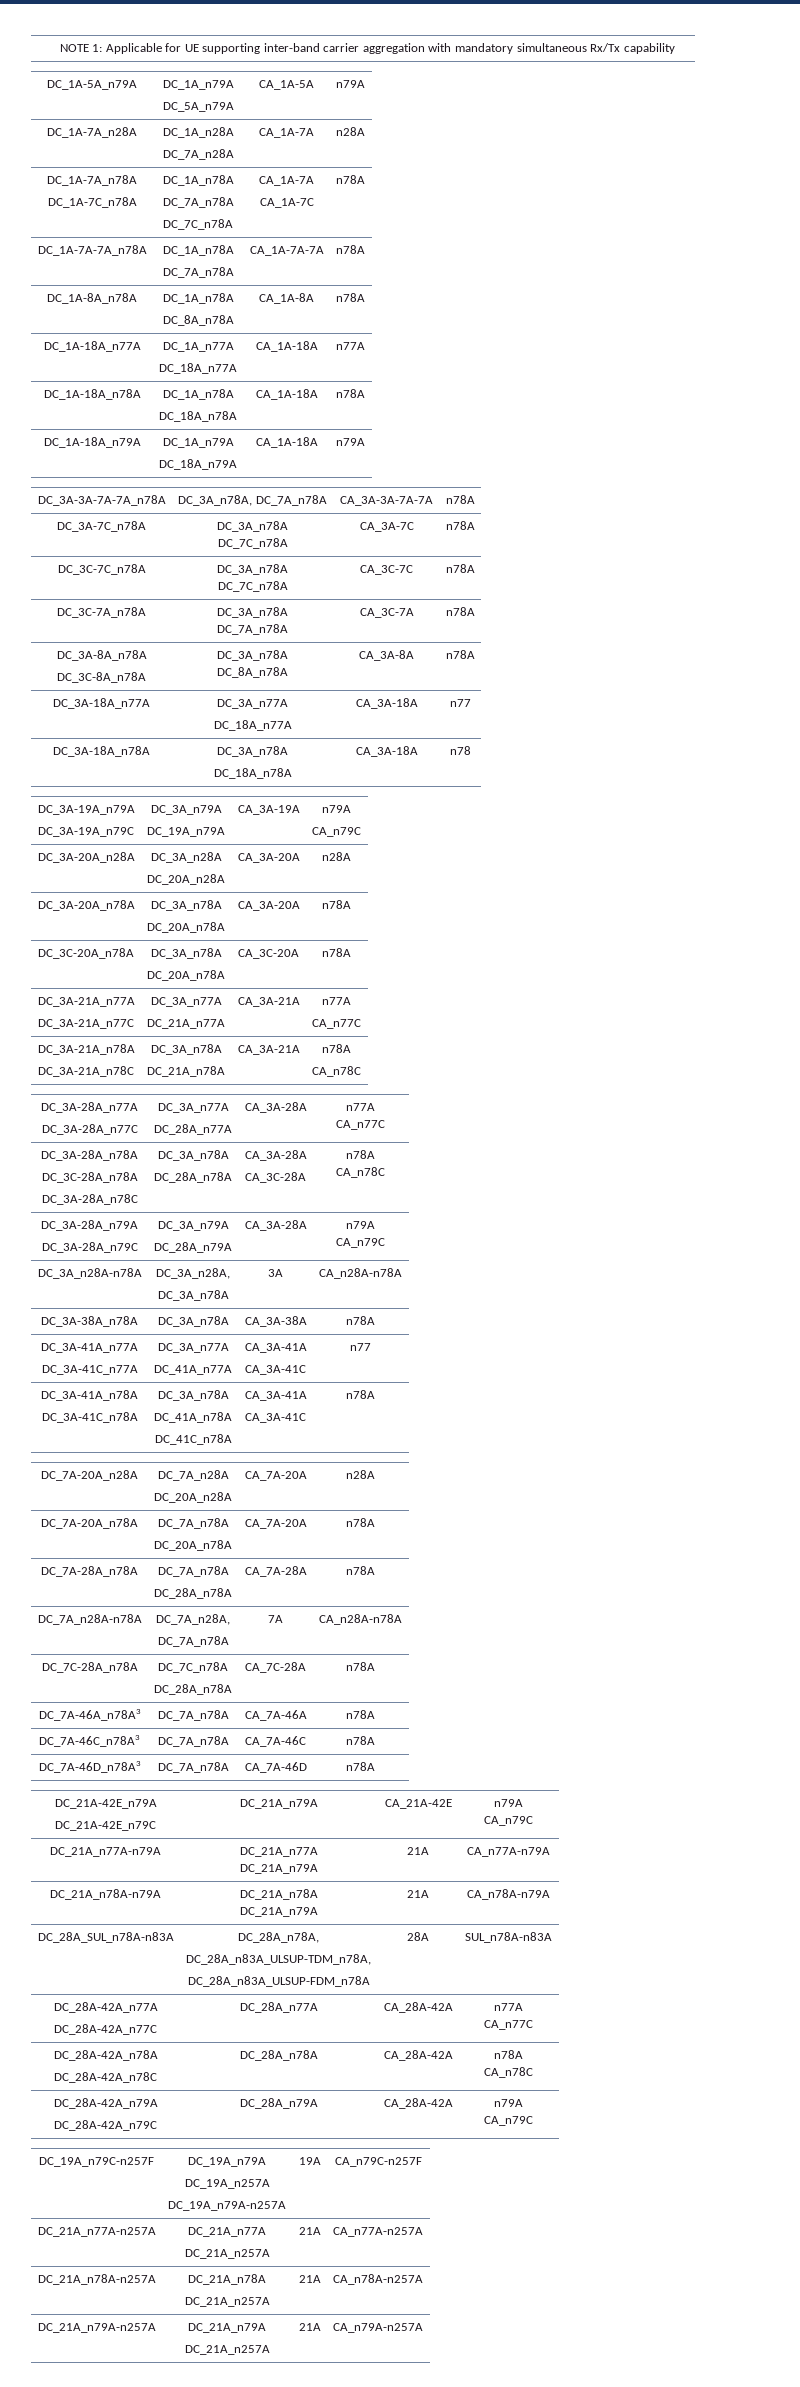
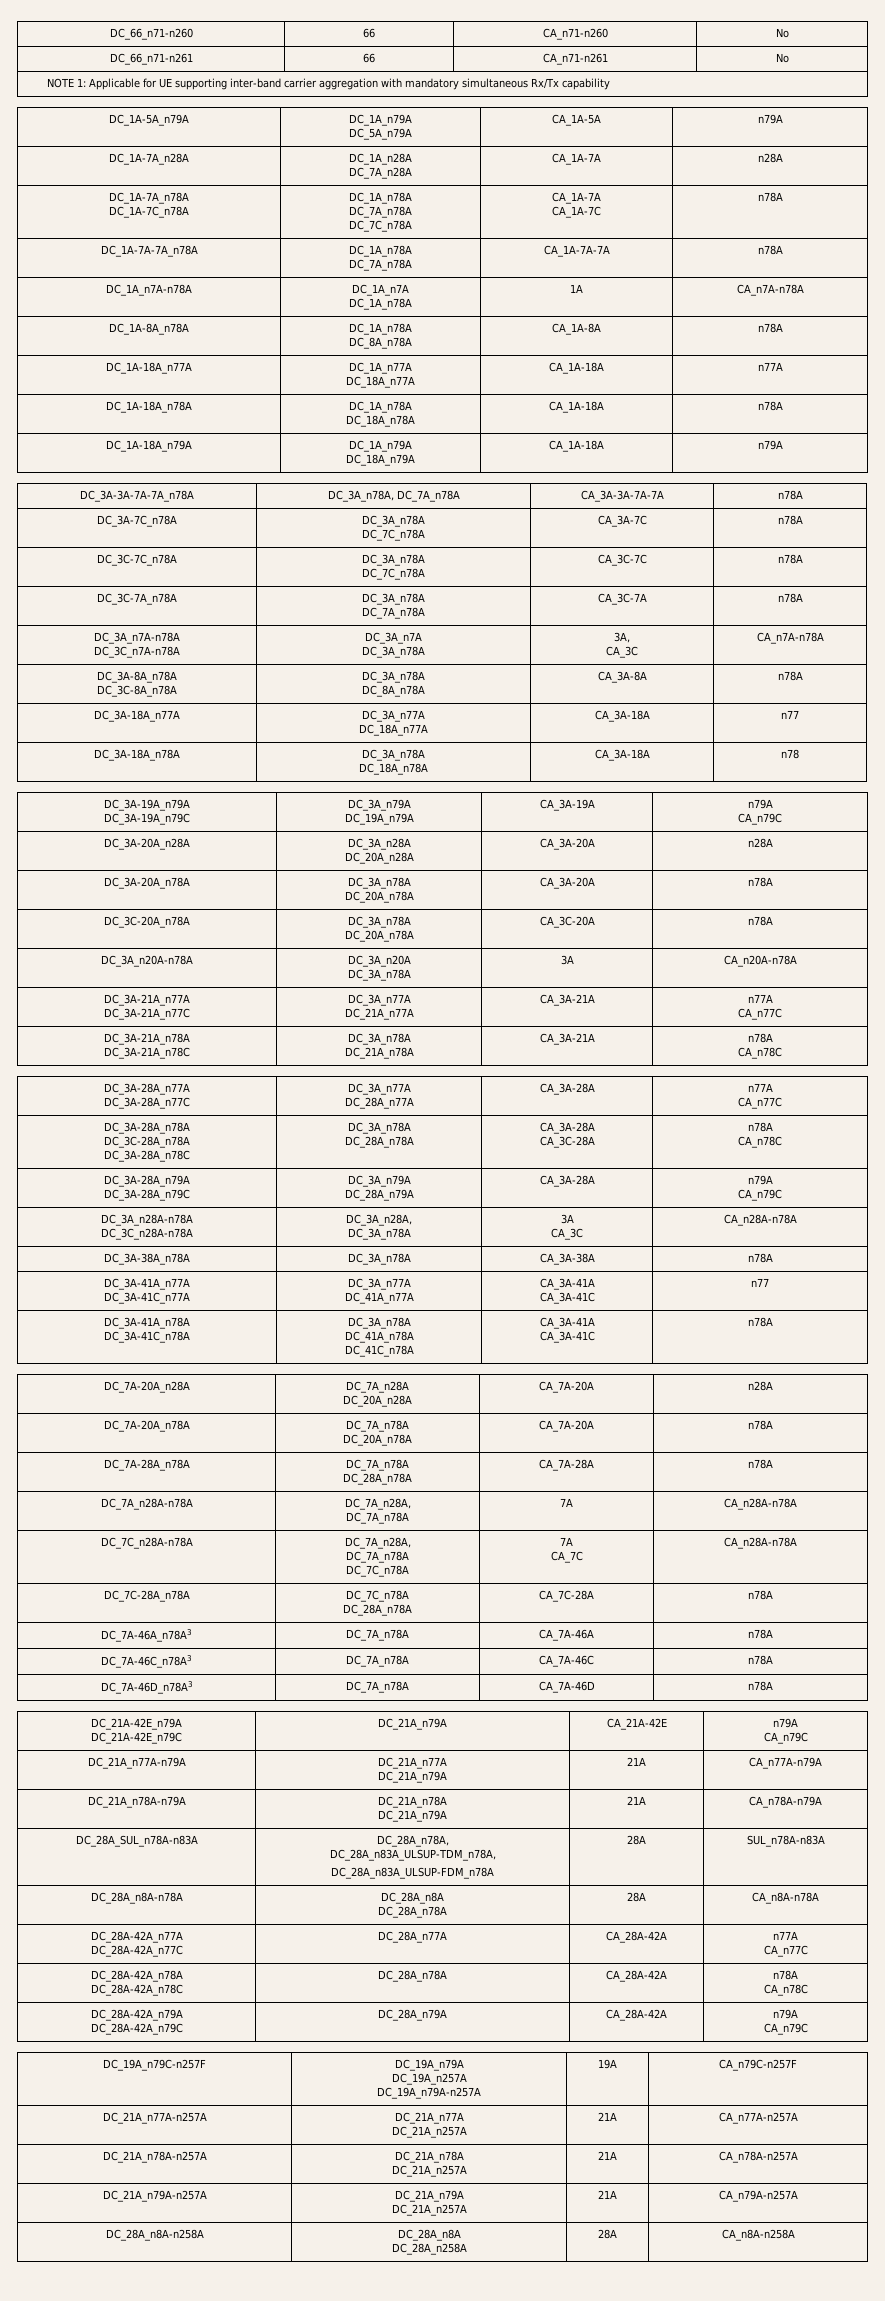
(59, 48) none -> [109,28,193,40] [363,28,375,38] [542,28,608,40] [775,28,789,38] [109,53,193,65] [363,53,375,63] [542,53,608,65] [775,53,789,63] DC_66_n71-n260 | 66 | CA_n71-n260 | No // DC_66_n71-n261 | 66 | CA_n71-n261 | No //
(365, 249) none -> [106,284,192,296] [352,284,409,296] [349,298,412,310] [570,284,583,293] [736,284,804,296] // DC_1A_n7A-n78A | DC_1A_n7A // DC_1A_n78A | 1A | CA_n7A-n78A
(475, 611) none -> [94,632,180,644] [94,646,180,658] [365,632,422,644] [362,646,425,658] [614,632,630,643] [606,646,638,658] [756,632,824,644] // DC_3A_n7A-n78A // DC_3C_n7A-n78A | DC_3A_n7A // DC_3A_n78A | 3A, // CA_3C | CA_n7A-n78A
(351, 952) none -> [101,955,193,967] [347,955,411,967] [347,969,411,981] [560,955,574,965] [723,955,797,967] // DC_3A_n20A-n78A | DC_3A_n20A // DC_3A_n78A | 3A | CA_n20A-n78A
(142, 1273) none -> [101,1228,193,1240] // DC_3C_n28A-n78A
(283, 1273) none -> [551,1228,583,1240] // CA_3C
(402, 1619) none -> [100,1537,193,1549] [344,1537,411,1549] [346,1551,409,1563] [346,1565,409,1577] [560,1537,573,1546] [550,1551,583,1563] [724,1537,797,1549] // DC_7C_n28A-n78A | DC_7A_n28A, // DC_7A_n78A // DC_7C_n78A | 7A // CA_7C | CA_n28A-n78A
(552, 1937) none -> [90,1892,183,1904] [381,1892,444,1904] [378,1906,447,1918] [627,1892,646,1902] [752,1892,819,1904] // DC_28A_n8A-n78A | DC_28A_n8A // DC_28A_n78A | 28A | CA_n8A-n78A
(423, 2328) none -> [105,2229,204,2241] [397,2229,461,2241] [391,2243,467,2255] [598,2229,617,2239] [721,2229,795,2241] // DC_28A_n8A-n258A | DC_28A_n8A // DC_28A_n258A | 28A | CA_n8A-n258A

